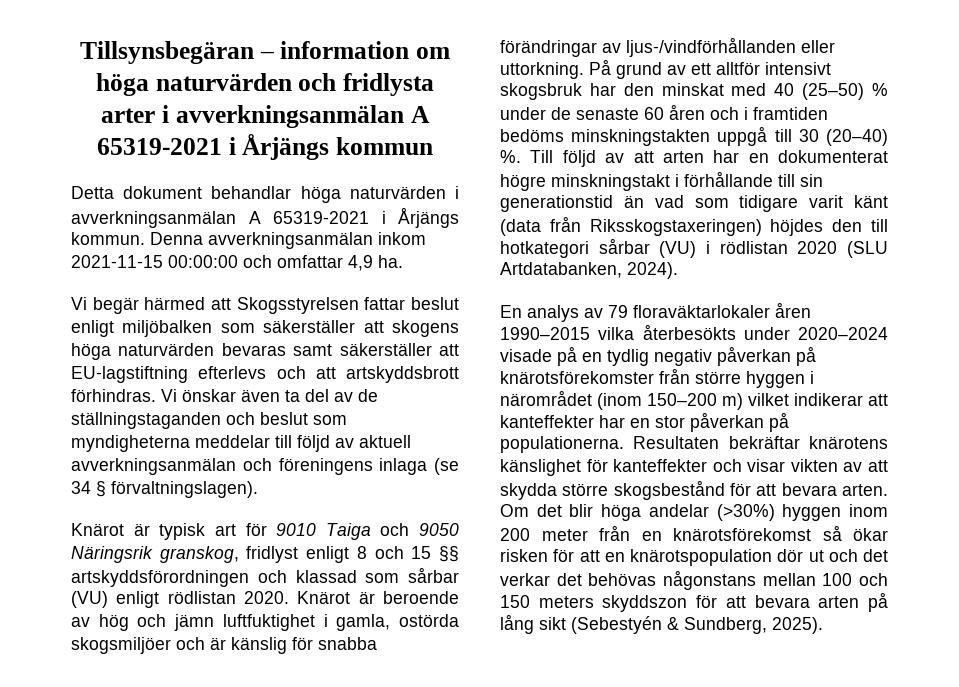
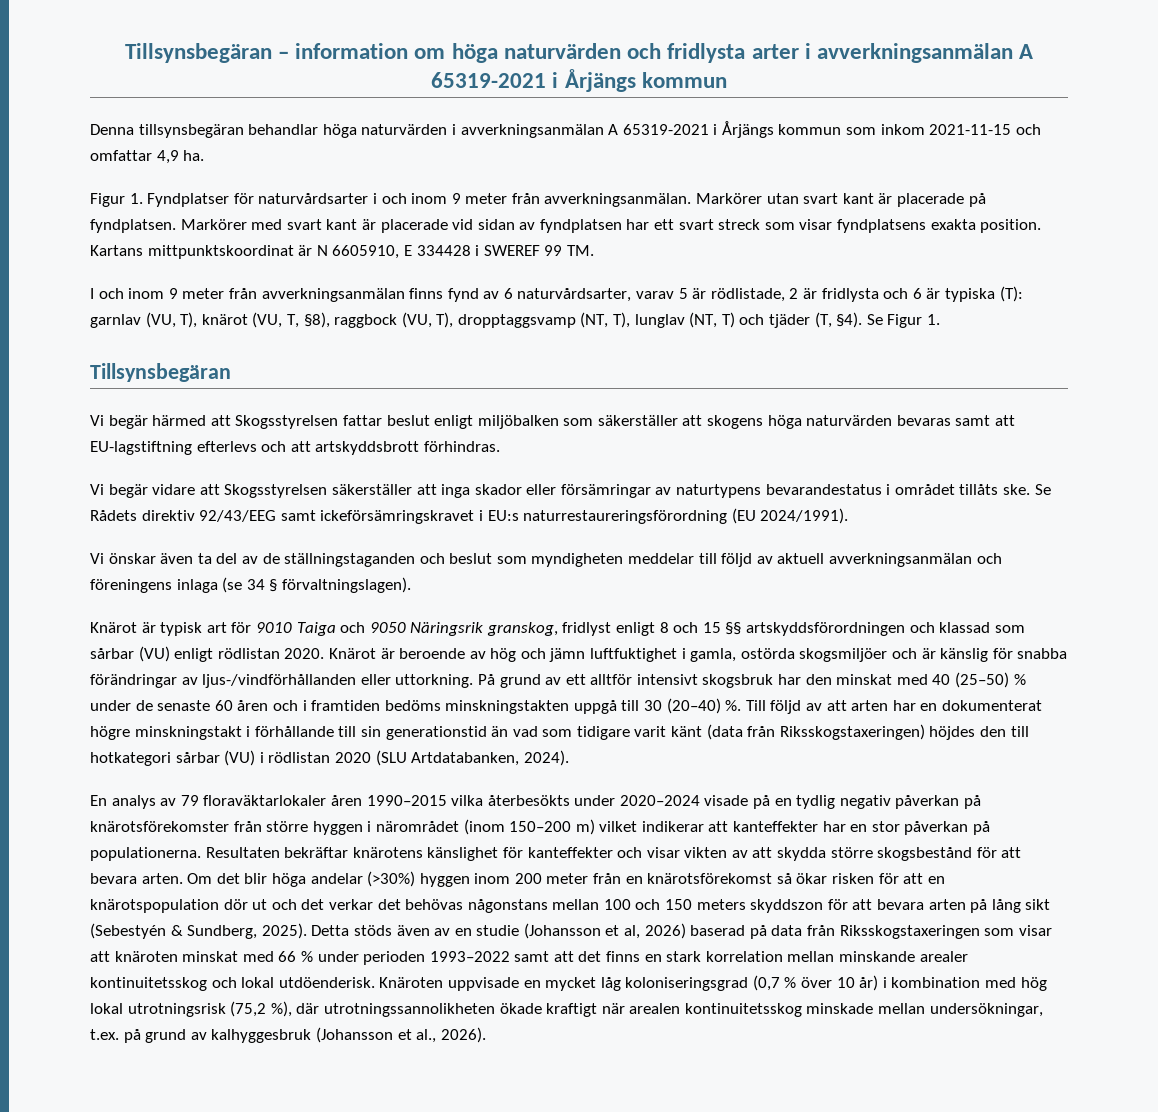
[71,186,203,199] Detta dokument -> [90,124,244,138] Denna tillsynsbegäran
[71,232,373,249] kommun. Denna avverkningsanmälan -> [778,124,877,135] kommun som
[168,255,238,268] 00:00:00 -> (1012, 129) none
(403, 261) none -> [90,193,986,207] [90,219,1042,233] [90,245,594,259] [90,286,1023,302] [90,312,940,328] [90,363,231,382] // Figur 1. Fyndplatser för naturvårdsarter i och inom 9 meter från avverkningsanmälan. Markörer utan svart kant är placerade på fyndplatsen. Markörer med svart kant är placerade vid sidan av fyndplatsen har ett svart streck som visar fyndplatsens exakta position. Kartans mittpunktskoordinat är N 6605910, E 334428 i SWEREF 99 TM. // I och inom 9 meter från avverkningsanmälan finns fynd av 6 naturvårdsarter, varav 5 är rödlistade, 2 är fridlysta och 6 är typiska (T): garnlav (VU, T), knärot (VU, T, §8), raggbock (VU, T), dropptaggsvamp (NT, T), lunglav (NT, T) och tjäder (T, §4). Se Figur 1. // Tillsynsbegäran
[339,343,432,356] säkerställer -> (991, 420) none
(156, 395) none -> [90,484,1051,498] [90,508,849,524] // Vi begär vidare att Skogsstyrelsen säkerställer att inga skador eller försämringar av naturtypens bevarandestatus i området tillåts ske. Se Rådets direktiv 92/43/EEG samt ickeförsämringskravet i EU:s naturrestaureringsförordning (EU 2024/1991). //
[71,435,190,452] myndigheterna -> [531,553,624,567] myndigheten
(823, 625) none -> [311,923,1052,939] [90,951,968,965] [90,975,1047,991] [90,1001,1043,1017] [90,1027,486,1043] Detta stöds även av en studie (Johansson et al, 2026) baserad på data från Riksskogstaxeringen som visar att knäroten minskat med 66 % under perioden 1993–2022 samt att det finns en stark korrelation mellan minskande arealer kontinuitetsskog och lokal utdöenderisk. Knäroten uppvisade en mycket låg koloniseringsgrad (0,7 % över 10 år) i kombination med hög lokal utrotningsrisk (75,2 %), där utrotningssannolikheten ökade kraftigt när arealen kontinuitetsskog minskade mellan undersökningar, t.ex. på grund av kalhyggesbruk (Johansson et al., 2026).

